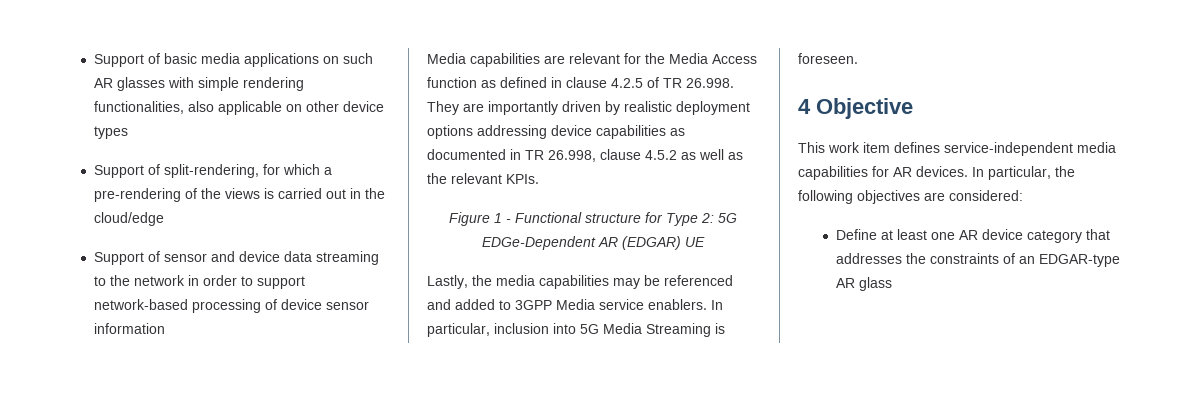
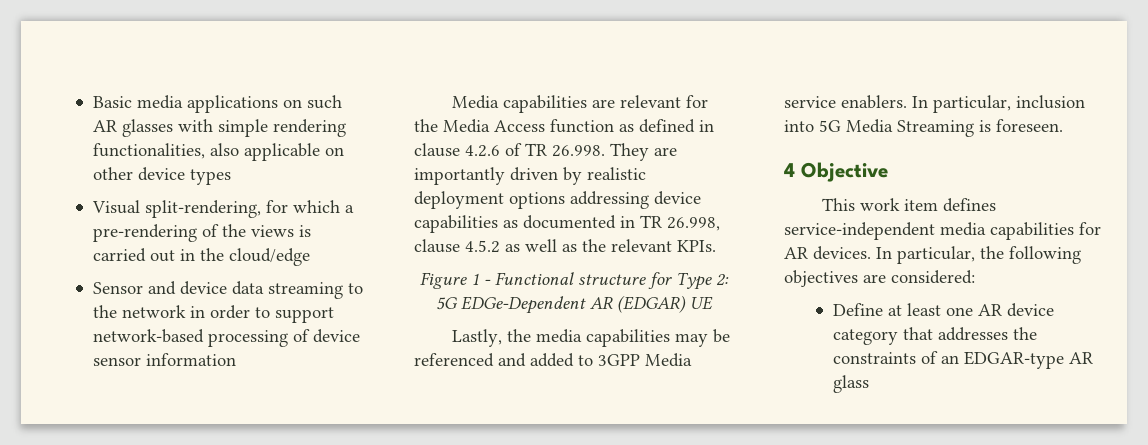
[93,53,197,67] Support of basic -> [92,96,132,108] Basic
[93,164,160,178] Support of -> [91,200,140,214] Visual
[93,251,207,265] Support of sensor -> [92,282,143,294] Sensor
[611,78,643,88] 4.2.5 -> [465,145,500,157] 4.2.6

